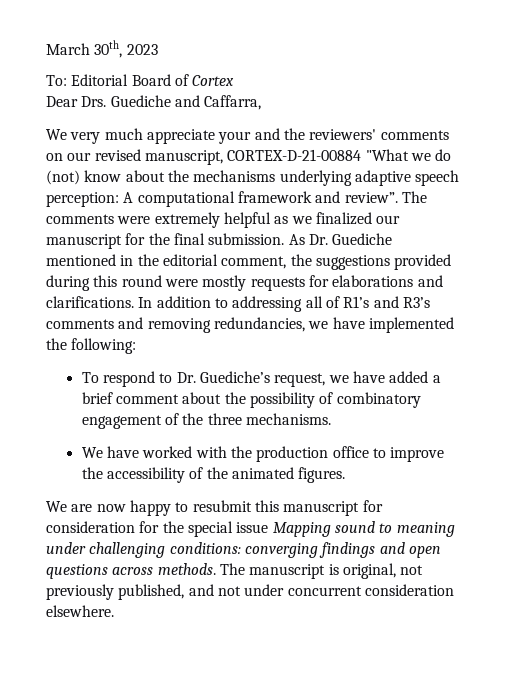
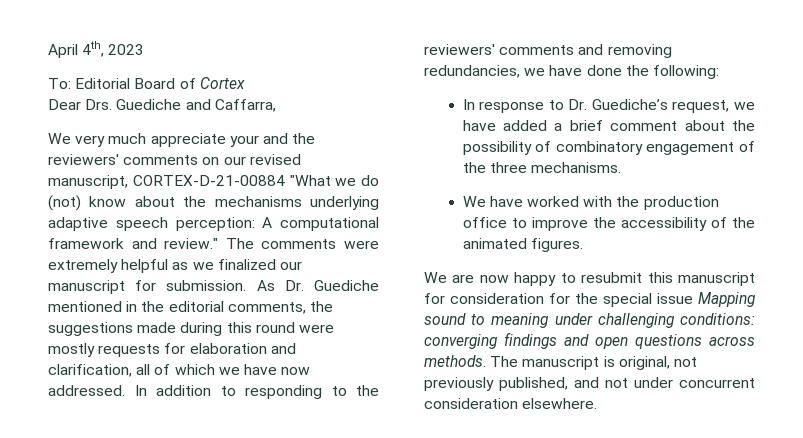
[46,40,123,58] March 30th, -> [48,41,105,58] April 4th,
[344,192,398,203] review”. -> [164,238,219,249] review."
[148,233,205,245] the final -> (157, 285) none
[221,256,287,269] comment, -> [227,302,306,314] comments,
[394,254,452,270] provided -> [137,322,177,333] made
[332,275,443,287] [46,296,430,312] elaborations and clarifications. In addition to addressing all of R1’s and R3’s -> [189,343,296,354] [48,364,311,377] [48,385,379,399] [424,44,495,55] elaboration and clarification, all of which we have now addressed. In addition to responding to the reviewers'
[368,317,454,333] implemented -> [586,65,622,76] done
[81,371,155,387] To respond -> [462,99,545,113] In response

